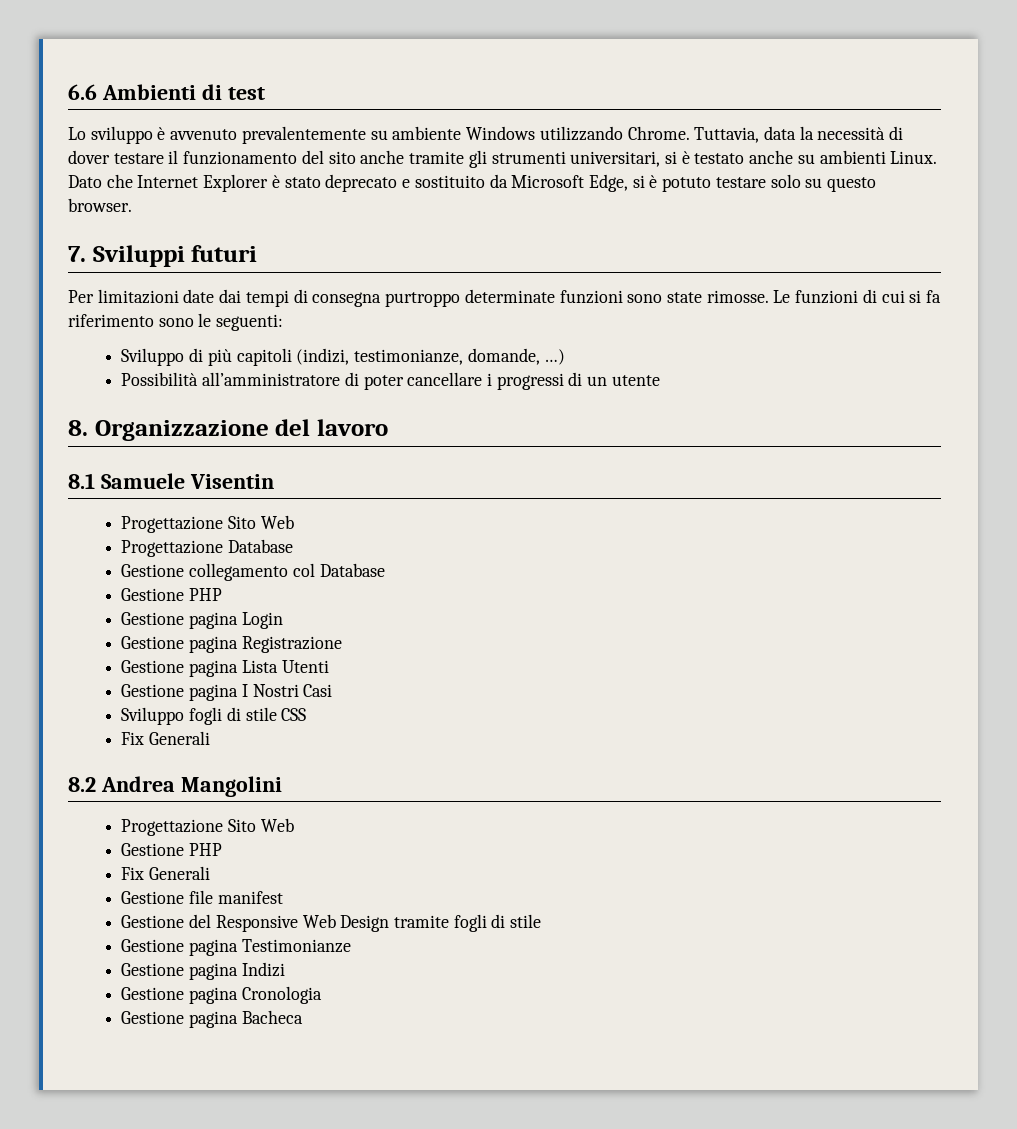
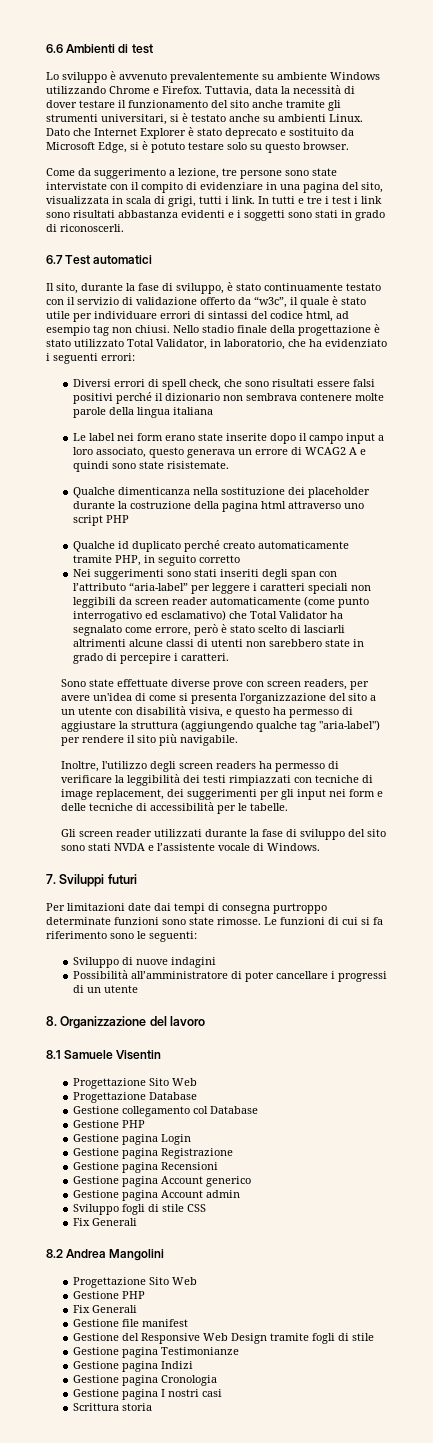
[627,126,690,140] Chrome. -> [109,86,202,94] Chrome e Firefox.
(132, 205) none -> [46,168,337,179] [46,182,383,193] [46,196,382,207] [46,210,385,221] [46,224,124,232] [46,255,153,265] [46,282,381,294] [46,296,366,308] [46,311,349,322] [46,324,380,336] [46,339,387,350] [46,353,135,364] [72,379,375,390] [72,392,384,404] [72,407,213,418] [72,433,384,444] [72,447,366,458] [72,461,229,472] [72,487,370,498] [72,501,364,512] [72,515,129,526] [72,540,349,552] [72,555,240,566] [72,569,337,580] [72,582,371,594] [72,596,369,608] [72,610,343,622] [72,624,345,636] [72,639,364,647] [72,653,229,664] [60,679,369,690] [60,693,376,704] [60,706,353,718] [60,720,380,732] [60,734,238,746] [60,761,339,772] [60,774,373,786] [60,789,383,800] [60,802,288,814] [60,829,386,840] [60,843,320,851] // Come da suggerimento a lezione, tre persone sono state intervistate con il compito di evidenziare in una pagina del sito, visualizzata in scala di grigi, tutti i link. In tutti e tre i test i link sono risultati abbastanza evidenti e i soggetti sono stati in grado di riconoscerli. // 6.7 Test automatici // Il sito, durante la fase di sviluppo, è stato continuamente testato con il servizio di validazione offerto da “w3c”, il quale è stato utile per individuare errori di sintassi del codice html, ad esempio tag non chiusi. Nello stadio finale della progettazione è stato utilizzato Total Validator, in laboratorio, che ha evidenziato i seguenti errori: // Diversi errori di spell check, che sono risultati essere falsi positivi perché il dizionario non sembrava contenere molte parole della lingua italiana // Le label nei form erano state inserite dopo il campo input a loro associato, questo generava un errore di WCAG2 A e quindi sono state risistemate. // Qualche dimenticanza nella sostituzione dei placeholder durante la costruzione della pagina html attraverso uno script PHP // Qualche id duplicato perché creato automaticamente tramite PHP, in seguito corretto // Nei suggerimenti sono stati inseriti degli span con l’attributo “aria-label” per leggere i caratteri speciali non leggibili da screen reader automaticamente (come punto interrogativo ed esclamativo) che Total Validator ha segnalato come errore, però è stato scelto di lasciarli altrimenti alcune classi di utenti non sarebbero state in grado di percepire i caratteri. // Sono state effettuate diverse prove con screen readers, per avere un'idea di come si presenta l'organizzazione del sito a un utente con disabilità visiva, e questo ha permesso di aggiustare la struttura (aggiungendo qualche tag "aria-label") per rendere il sito più navigabile. // Inoltre, l'utilizzo degli screen readers ha permesso di verificare la leggibilità dei testi rimpiazzati con tecniche di image replacement, dei suggerimenti per gli input nei form e delle tecniche di accessibilità per le tabelle. // Gli screen reader utilizzati durante la fase di sviluppo del sito sono stati NVDA e l’assistente vocale di Windows.
[207,348,566,366] più capitoli (indizi, testimonianze, domande, …) -> [135,957,216,968] nuove indagini
[241,660,329,673] [121,684,333,701] Lista Utenti // Gestione pagina I Nostri Casi -> [160,1162,218,1170] [72,1176,251,1187] [72,1190,240,1201] Recensioni // Gestione pagina Account generico // Gestione pagina Account admin
[241,1010,303,1024] Bacheca -> [160,1389,222,1397] [72,1403,152,1411] I nostri casi // Scrittura storia

